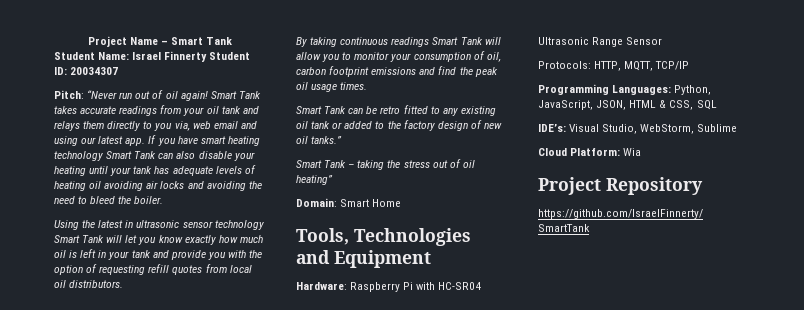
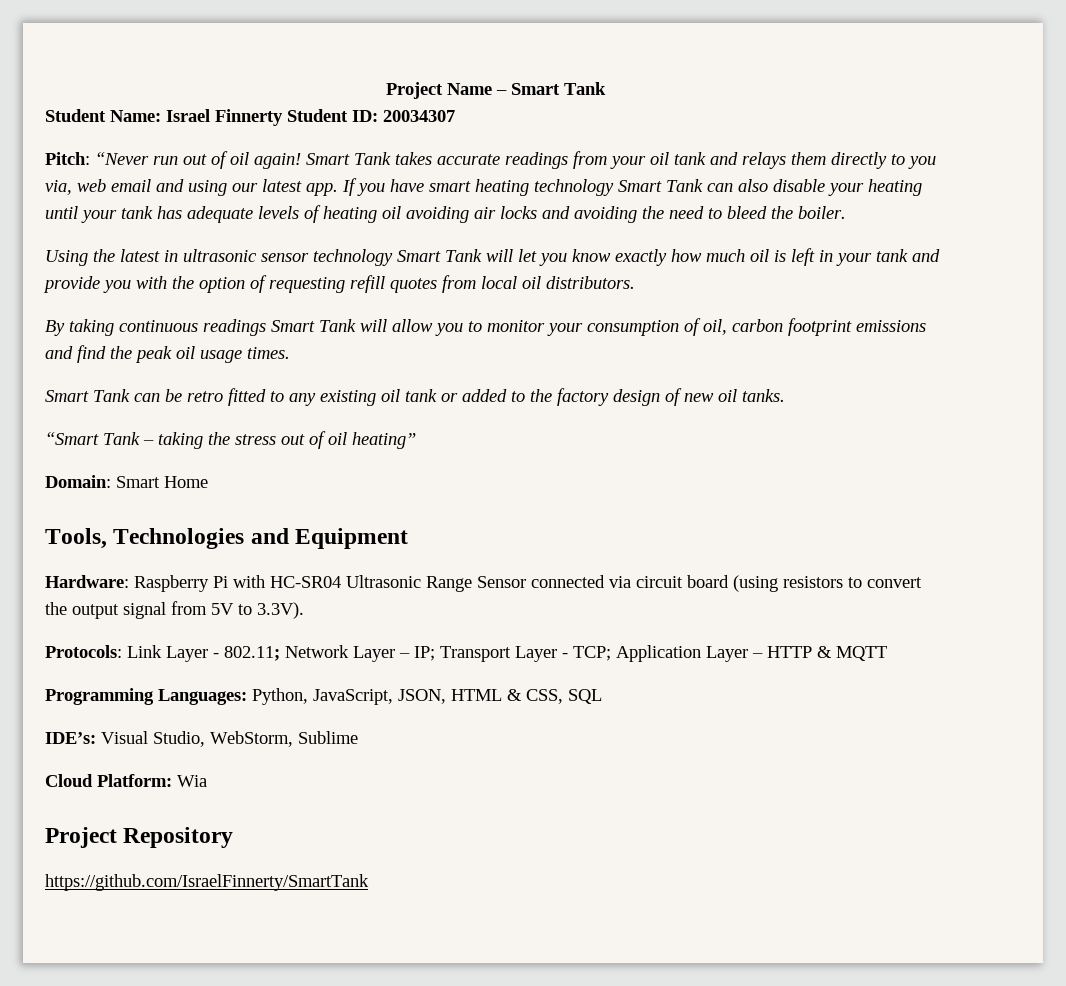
[311,136,343,144] [296,160,322,168] tanks.” // Smart -> [742,389,785,402] [45,432,99,445] tanks. // “Smart
[538,61,690,71] // Protocols: HTTP, MQTT, TCP/IP -> [531,575,922,592] [45,601,304,619] [45,645,887,662] connected via circuit board (using resistors to convert the output signal from 5V to 3.3V). // Protocols: Link Layer - 802.11; Network Layer – IP; Transport Layer - TCP; Application Layer – HTTP & MQTT

